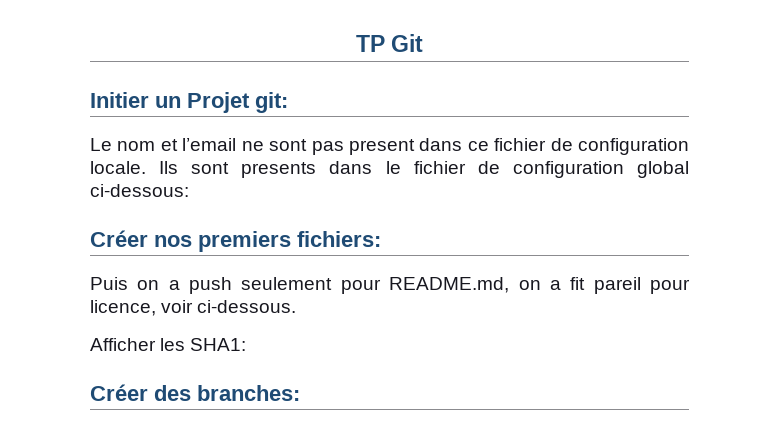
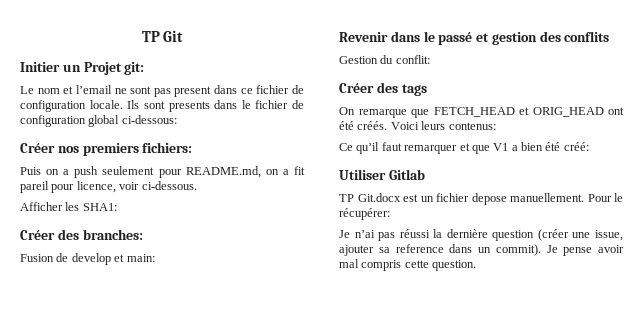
(300, 393) none -> [20,253,155,265] [339,31,610,45] [339,55,430,64] [339,82,427,96] [339,107,624,118] [339,121,496,130] [339,142,589,154] [339,169,425,180] [339,193,623,205] [339,208,390,220] [339,229,623,241] [339,244,624,256] [339,259,477,271] // Fusion de develop et main: // Revenir dans le passé et gestion des conflits // Gestion du conflit: // Créer des tags // On remarque que FETCH_HEAD et ORIG_HEAD ont été créés. Voici leurs contenus: // Ce qu’il faut remarquer et que V1 a bien été créé: // Utiliser Gitlab // TP Git.docx est un fichier depose manuellement. Pour le récupérer: // Je n’ai pas réussi la dernière question (créer une issue, ajouter sa reference dans un commit). Je pense avoir mal compris cette question.

